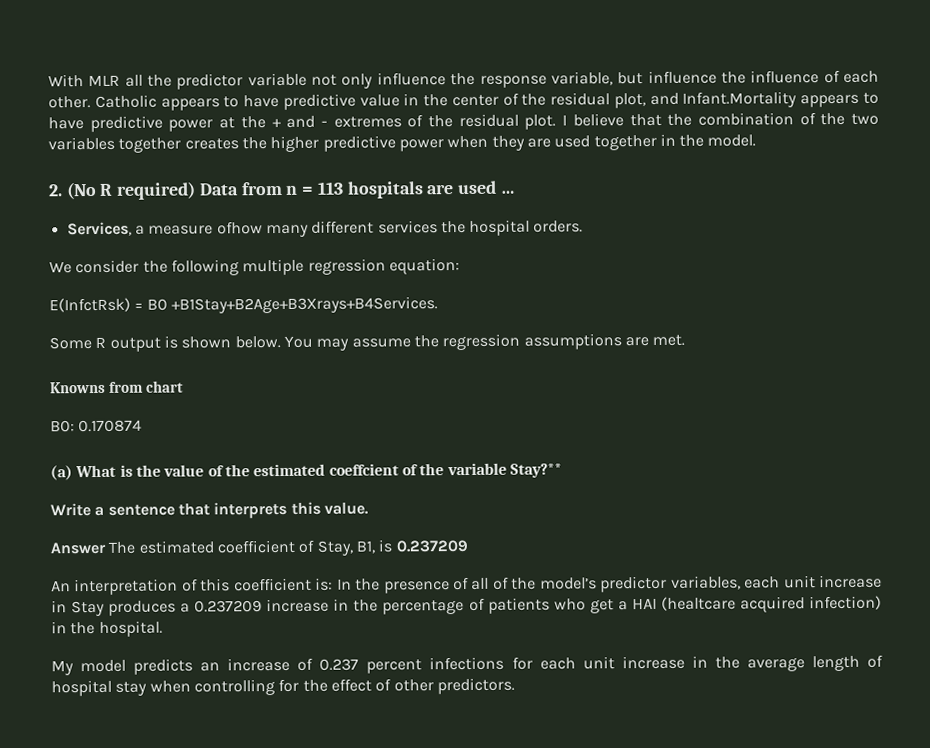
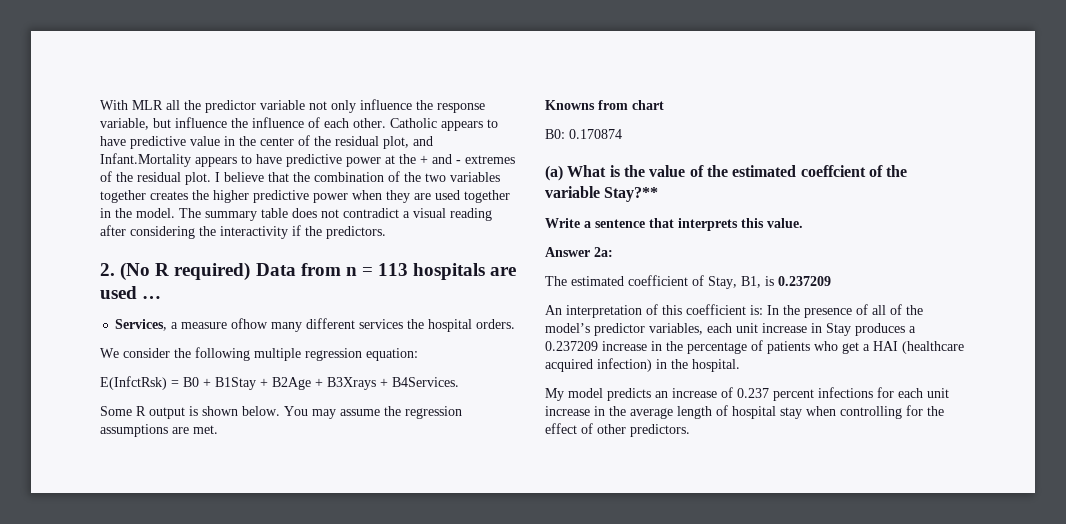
(757, 140) none -> [179,208,492,221] [100,225,386,239] The summary table does not contradict a visual reading after considering the interactivity if the predictors.
[170,296,438,314] +B1Stay+B2Age+B3Xrays+B4Services. -> [203,377,459,390] + B1Stay + B2Age + B3Xrays + B4Services.
(106, 548) none -> [594,247,613,257] 2a: //
[660,596,736,611] (healtcare -> [902,341,964,354] (healthcare

